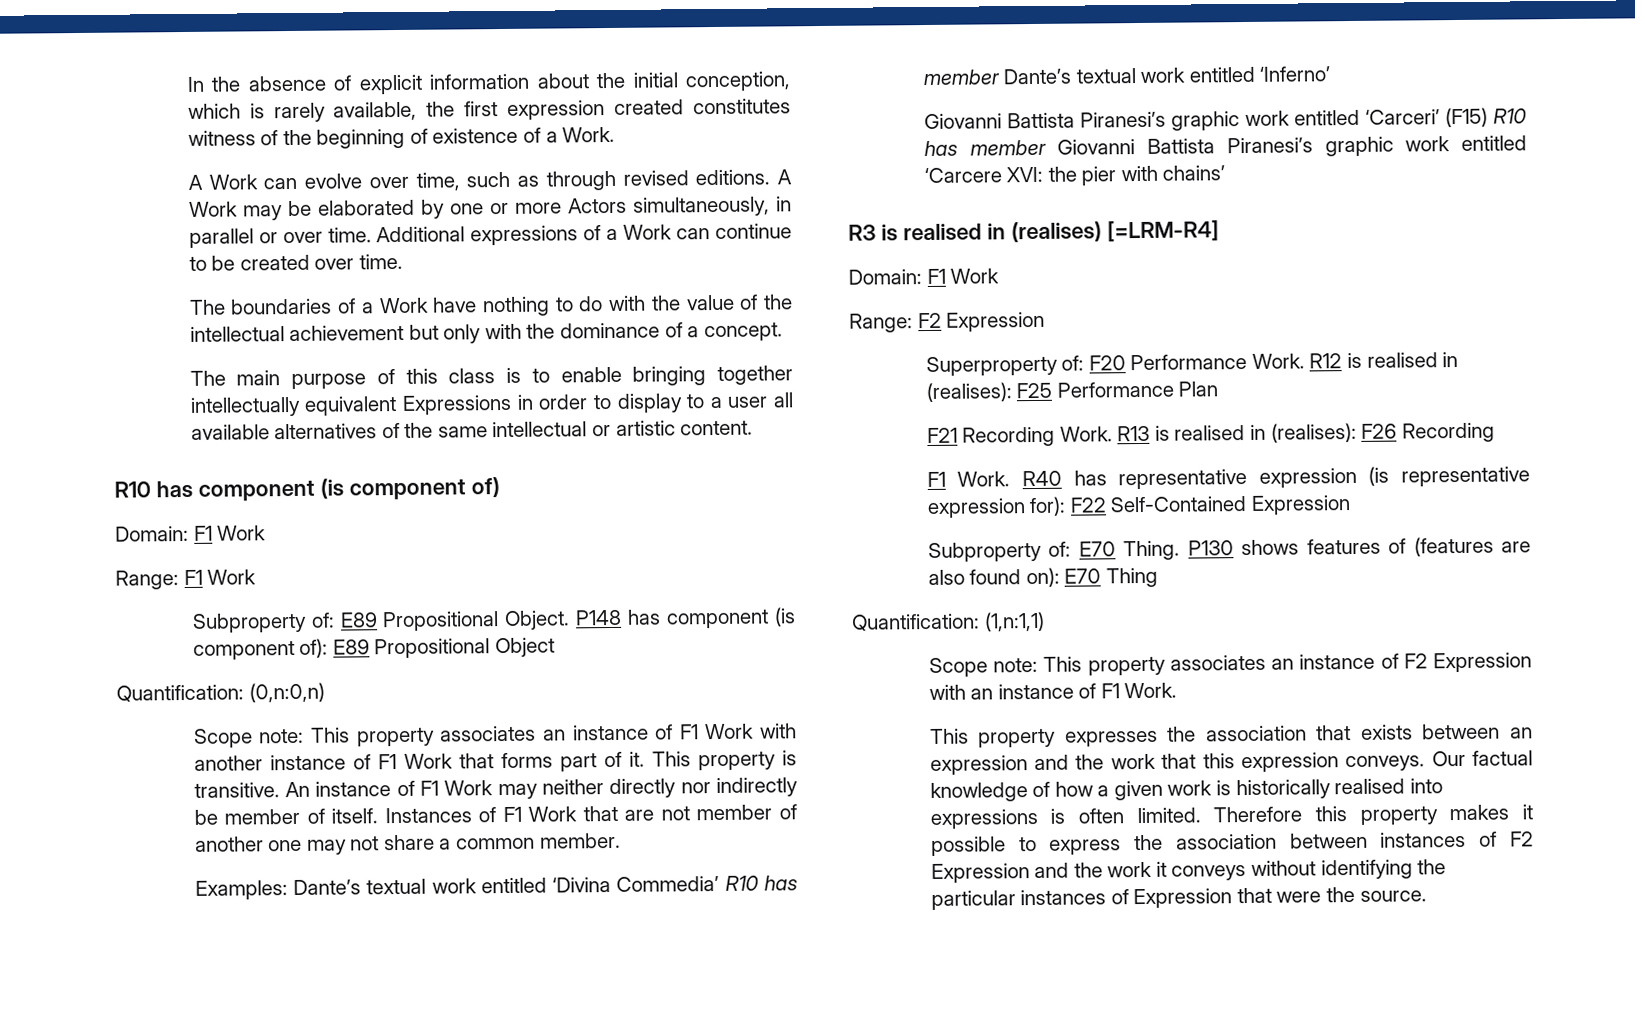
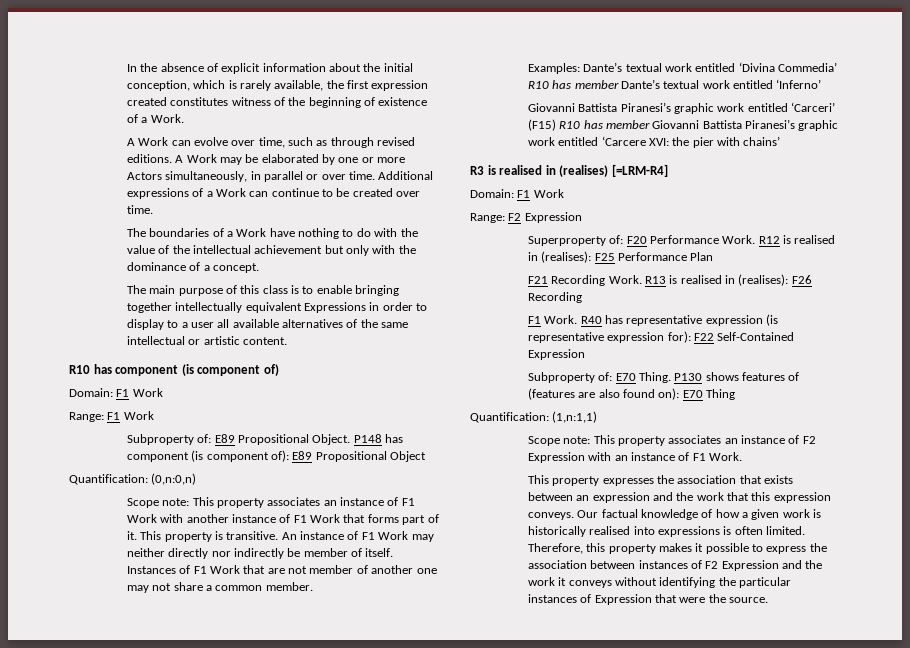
[1213,806,1303,823] Therefore -> [527,543,583,554] Therefore,

